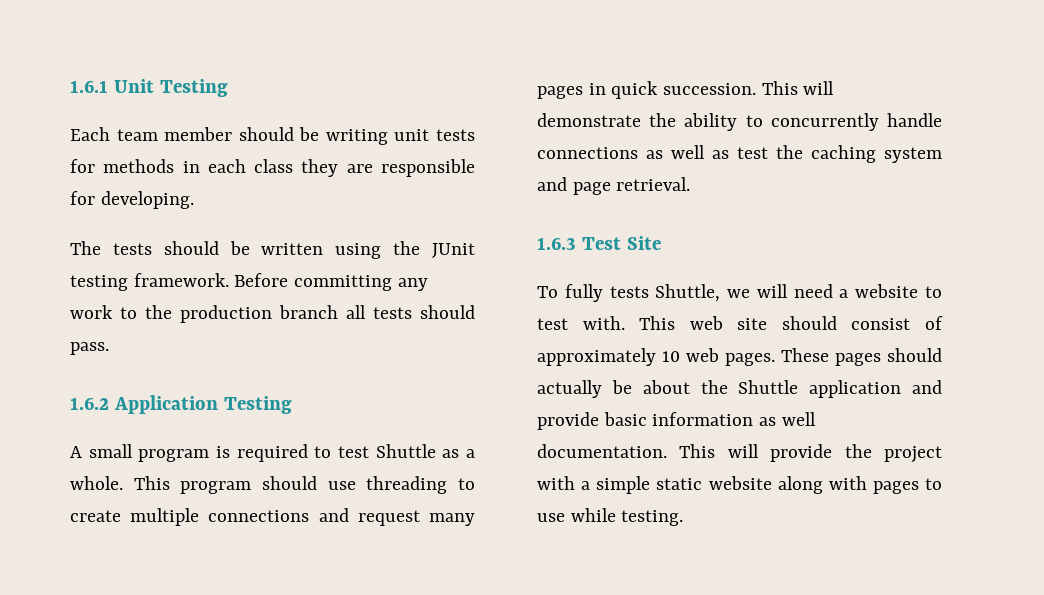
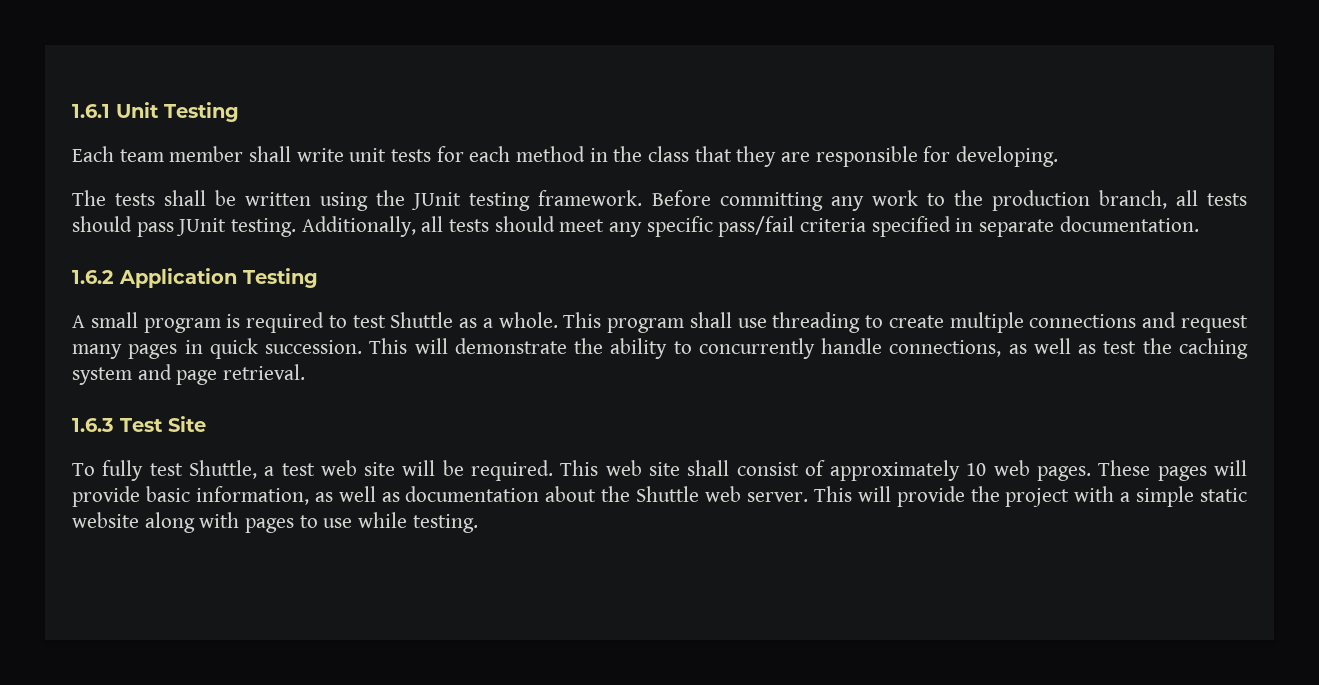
[238,127,475,145] [70,159,294,173] should be writing unit tests for methods in each class -> [249,146,732,162] shall write unit tests for each method in the class that
[163,241,219,255] should -> [164,190,207,206] shall
[279,305,475,319] [70,342,109,355] branch all tests should pass. -> [1098,190,1247,209] [72,216,1199,237] branch, all tests should pass JUnit testing. Additionally, all tests should meet any specific pass/fail criteria specified in separate documentation.
[262,476,317,490] should -> [689,312,732,328] shall
[537,147,638,159] connections -> [889,340,1002,357] connections,
[609,284,942,302] [537,316,625,330] tests Shuttle, we will need a website to test with. -> [149,460,554,481] test Shuttle, a test web site will be required.
[781,316,837,330] should -> [687,460,730,476] shall
[887,348,942,362] [537,380,942,398] [537,412,816,430] [537,444,667,458] should actually be about the Shuttle application and provide basic information as well documentation. -> [1214,460,1248,476] [72,486,808,507] will provide basic information, as well as documentation about the Shuttle web server.

